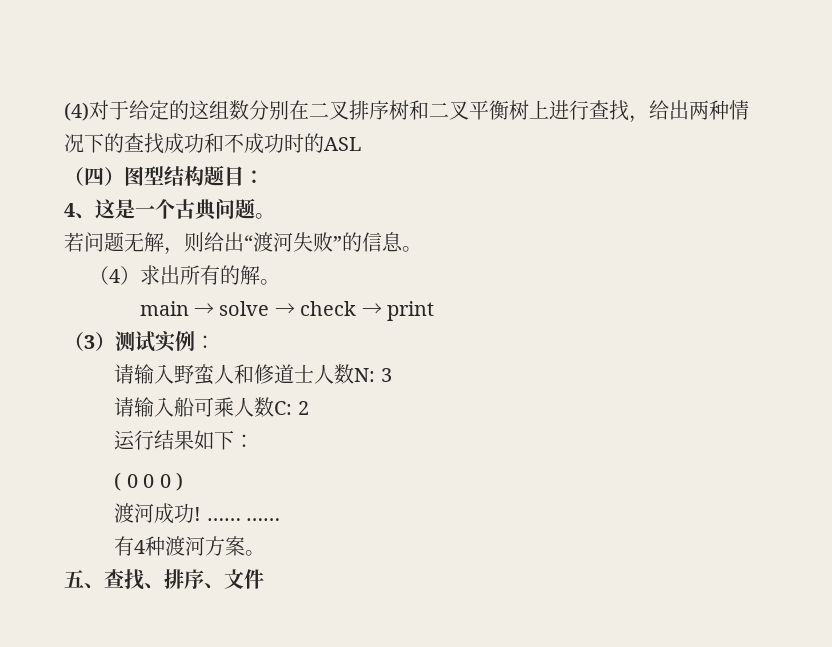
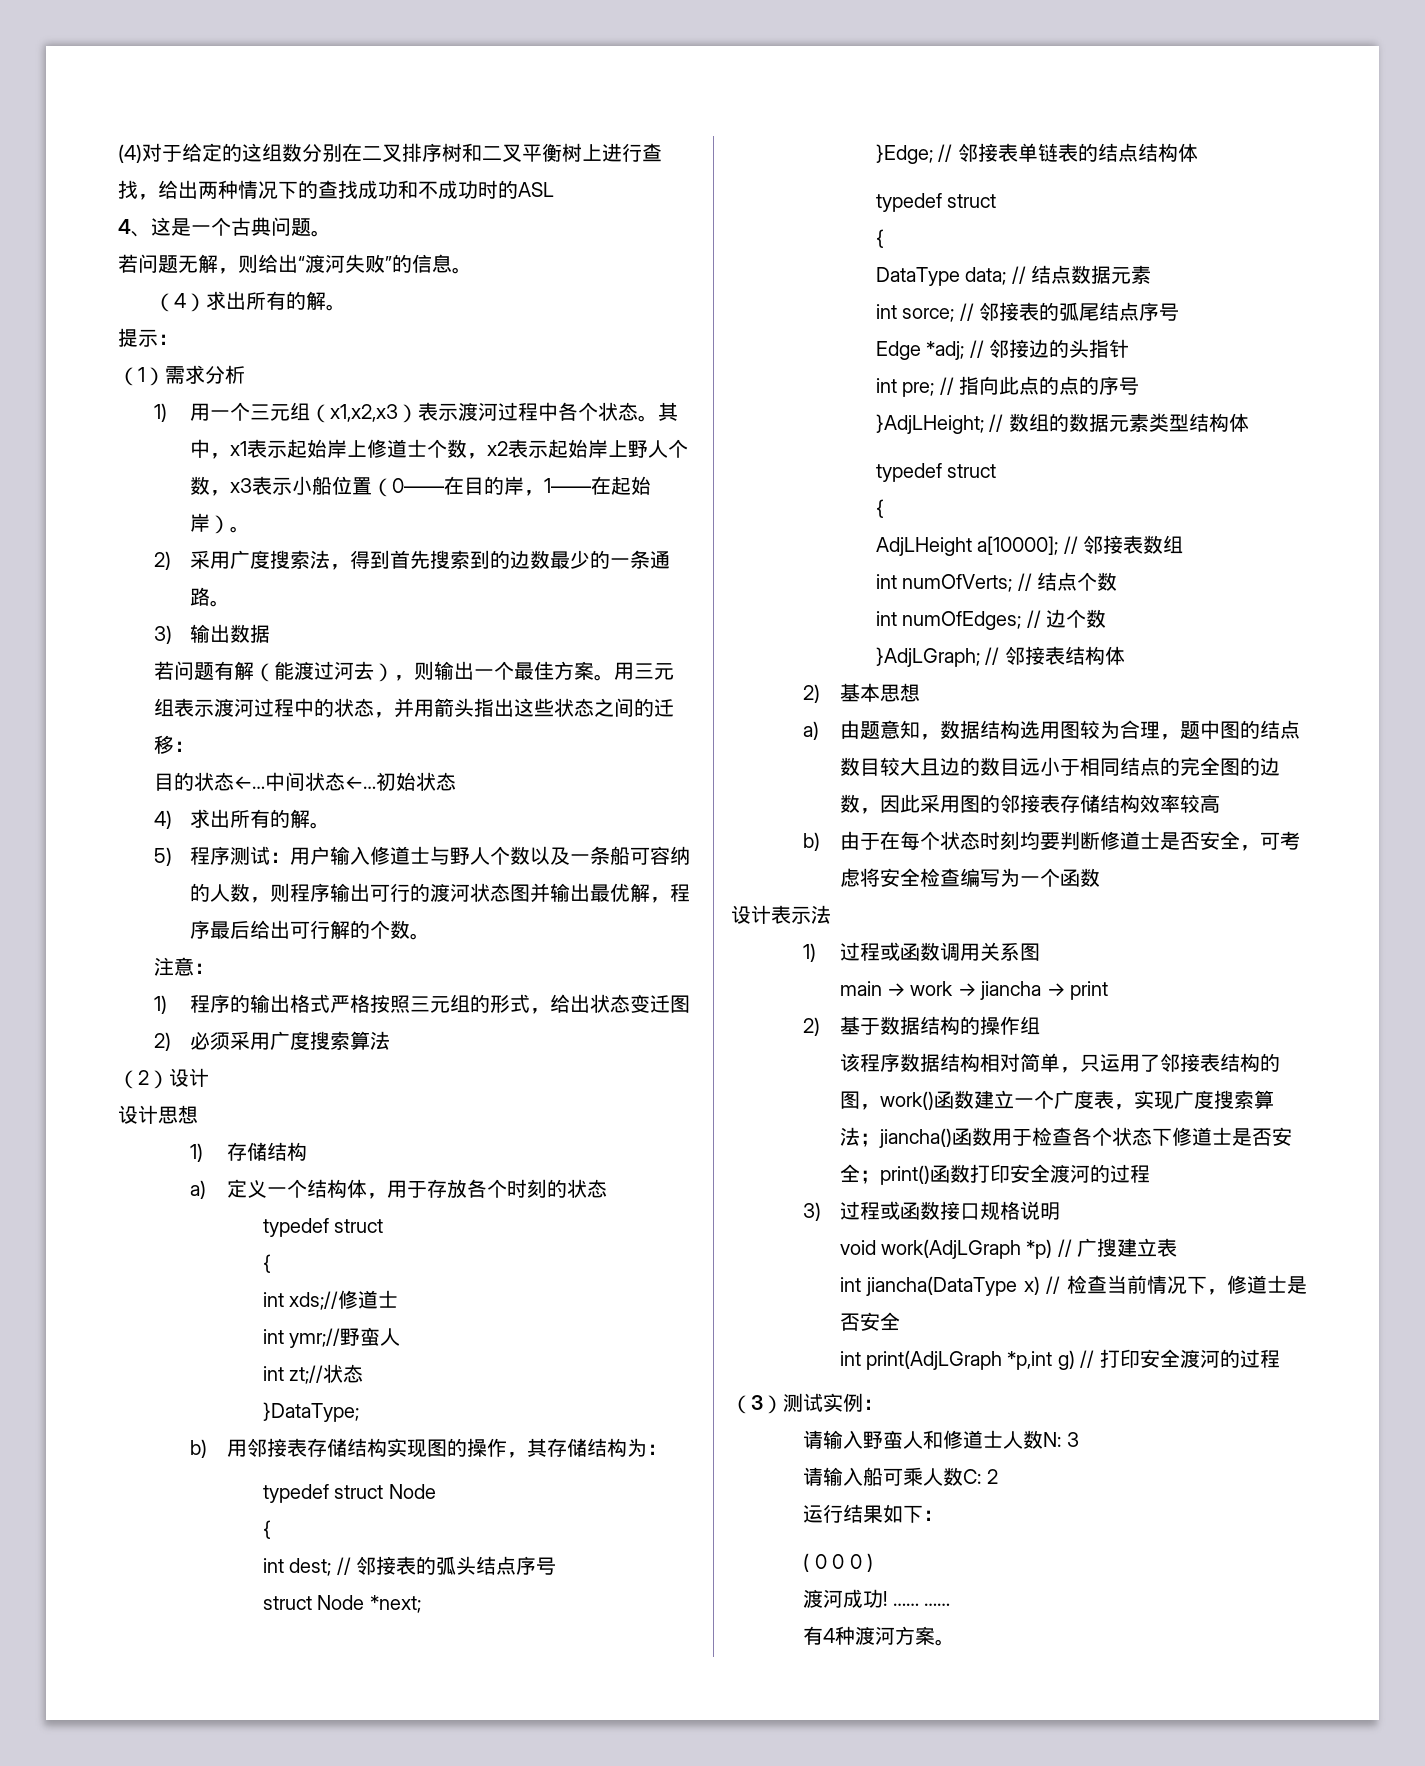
[64,165,264,186] // （四）图型结构题目： -> (554, 189) none
(281, 282) none -> [118,328,178,347] [118,365,245,386] [154,402,679,423] [190,439,689,459] [190,476,652,497] [190,513,251,534] [154,550,671,570] [190,587,231,607] [154,624,271,644] [154,661,675,682] [154,698,675,718] [154,735,195,754] [154,772,457,791] [154,809,331,829] [154,846,691,866] [190,883,691,903] [190,920,431,940] [154,957,215,976] [154,994,691,1014] [154,1031,391,1051] [118,1068,209,1089] [118,1105,198,1124] [190,1142,307,1162] [190,1179,607,1199] [262,1218,384,1237] [262,1254,271,1273] [262,1290,399,1310] [262,1327,401,1348] [262,1364,364,1384] [262,1402,359,1422] [190,1438,667,1458] [262,1484,436,1503] [262,1520,271,1539] [262,1556,557,1576] [262,1595,421,1613] [875,143,1198,164] [875,193,997,212] [875,229,884,248] [875,265,1152,286] [875,302,1180,322] [875,339,1130,360] [875,376,1140,397] [875,413,1249,434] [875,463,997,482] [875,499,884,518] [875,535,1184,556] [875,572,1118,592] [875,609,1107,630] [875,646,1125,667] [803,683,920,703] [803,720,1300,740] [839,757,1280,776] [839,794,1220,814] [803,831,1300,851] [839,868,1100,887] [731,905,831,924] [803,942,1040,962] // 提示： // （1）需求分析 // 1)用一个三元组（x1,x2,x3）表示渡河过程中各个状态。其中，x1表示起始岸上修道士个数，x2表示起始岸上野人个数，x3表示小船位置（0——在目的岸，1——在起始岸）。 // 2)采用广度搜索法，得到首先搜索到的边数最少的一条通路。 // 3)输出数据 // 若问题有解（能渡过河去），则输出一个最佳方案。用三元组表示渡河过程中的状态，并用箭头指出这些状态之间的迁移： // 目的状态←…中间状态←…初始状态 // 4)求出所有的解。 // 5)程序测试：用户输入修道士与野人个数以及一条船可容纳的人数，则程序输出可行的渡河状态图并输出最优解，程序最后给出可行解的个数。 // 注意： // 1)程序的输出格式严格按照三元组的形式，给出状态变迁图 // 2)必须采用广度搜索算法 // （2）设计 // 设计思想 // 1)存储结构 // a)定义一个结构体，用于存放各个时刻的状态 // typedef struct // { // int xds;//修道士 // int ymr;//野蛮人 // int zt;//状态 // }DataType; // b)用邻接表存储结构实现图的操作，其存储结构为： // typedef struct Node // { // int dest; // 邻接表的弧头结点序号 // struct Node *next; // }Edge; // 邻接表单链表的结点结构体 // typedef struct // { // DataType data; // 结点数据元素 // int sorce; // 邻接表的弧尾结点序号 // Edge *adj; // 邻接边的头指针 // int pre; // 指向此点的点的序号 // }AdjLHeight; // 数组的数据元素类型结构体 // typedef struct // { // AdjLHeight a[10000]; // 邻接表数组 // int numOfVerts; // 结点个数 // int numOfEdges; // 边个数 // }AdjLGraph; // 邻接表结构体 // 2)基本思想 // a)由题意知，数据结构选用图较为合理，题中图的结点数目较大且边的数目远小于相同结点的完全图的边数，因此采用图的邻接表存储结构效率较高 // b)由于在每个状态时刻均要判断修道士是否安全，可考虑将安全检查编写为一个函数 // 设计表示法 // 1)过程或函数调用关系图
[219,301,357,316] solve → check -> [910,981,1042,1000] work → jiancha
(434, 311) none -> [803,1016,1040,1036] [839,1053,1280,1073] [839,1090,1274,1110] [839,1127,1292,1148] [839,1164,1150,1185] [803,1201,1060,1221] [839,1238,1178,1259] [839,1275,1307,1296] [839,1312,900,1331] [839,1349,1280,1370] // 2)基于数据结构的操作组 // 该程序数据结构相对简单，只运用了邻接表结构的图，work()函数建立一个广度表，实现广度搜索算法；jiancha()函数用于检查各个状态下修道士是否安全；print()函数打印安全渡河的过程 // 3)过程或函数接口规格说明 // void work(AdjLGraph *p) // 广搜建立表 // int jiancha(DataType x) // 检查当前情况下，修道士是否安全 // int print(AdjLGraph *p,int g) // 打印安全渡河的过程
[64,569,264,590] // 五、查找、排序、文件 -> (956, 1642) none

